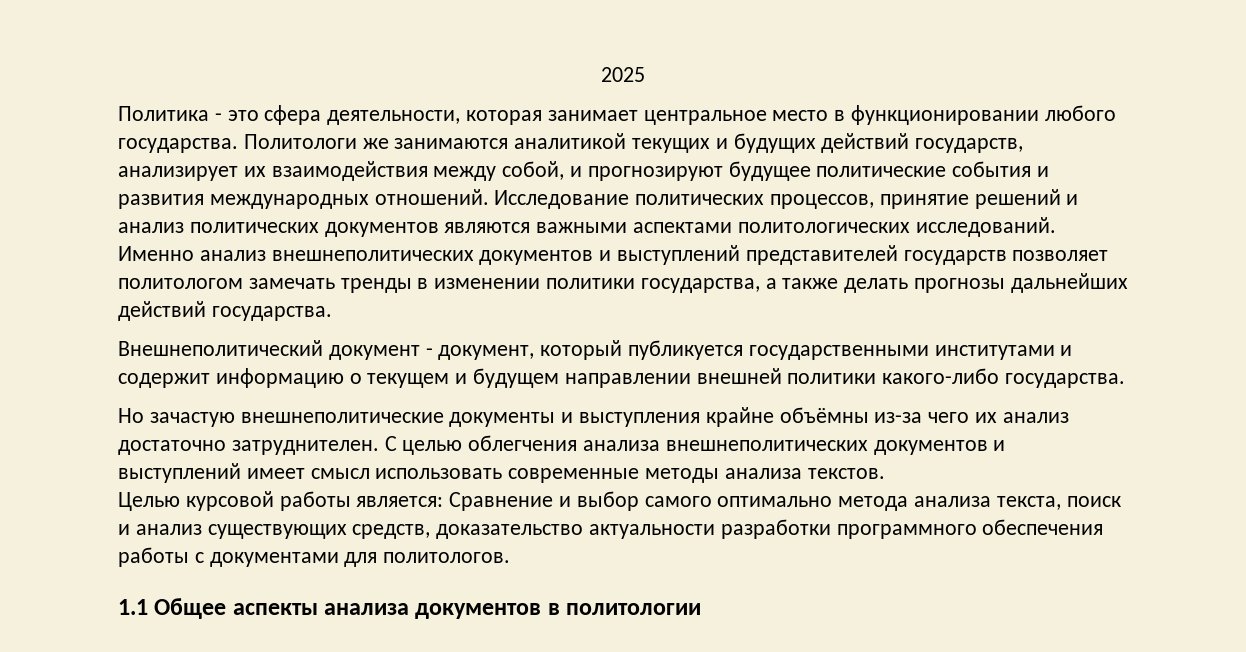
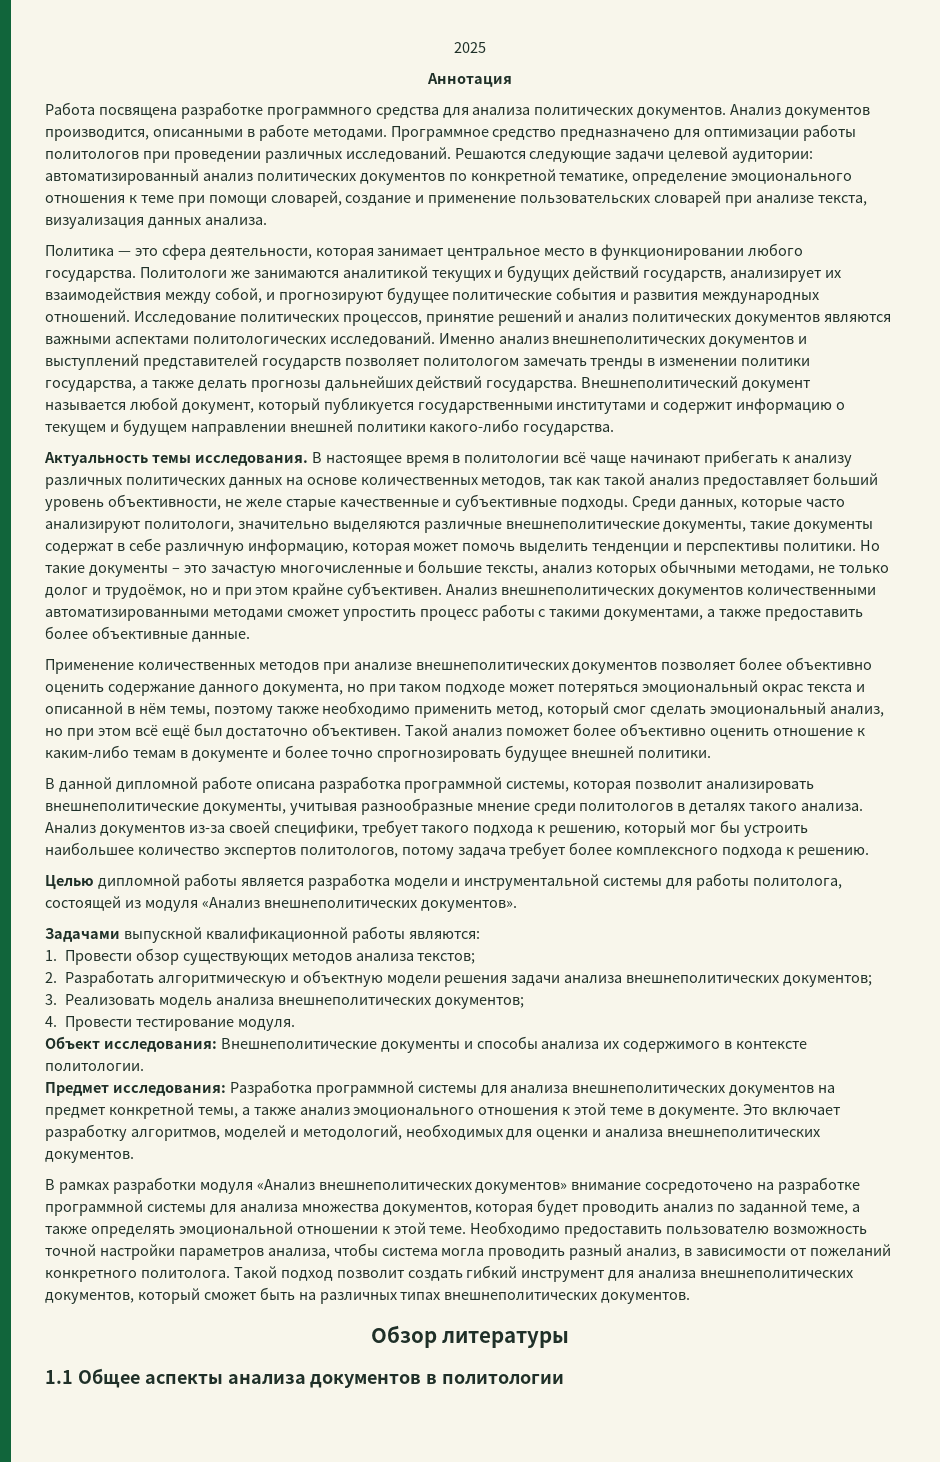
(645, 74) none -> [427,73,512,87] [45,102,871,119] [45,124,857,141] [45,147,814,163] [45,169,853,185] [45,191,867,207] [45,217,267,229] // Аннотация // Работа посвящена разработке программного средства для анализа политических документов. Анализ документов производится, описанными в работе методами. Программное средство предназначено для оптимизации работы политологов при проведении различных исследований. Решаются следующие задачи целевой аудитории: автоматизированный анализ политических документов по конкретной тематике, определение эмоционального отношения к теме при помощи словарей, создание и применение пользовательских словарей при анализе текста, визуализация данных анализа.
[214,113,222,121] - -> [117,251,131,256] —
(332, 313) // -> (578, 386) none
[425,348,433,356] - -> [45,397,178,410] называется любой
[118,407,1069,427] [118,435,1006,455] [118,463,885,483] [118,491,1121,511] [118,519,1104,539] [118,547,511,567] Но зачастую внешнеполитические документы и выступления крайне объёмны из-за чего их анализ достаточно затруднителен. С целью облегчения анализа внешнеполитических документов и выступлений имеет смысл использовать современные методы анализа текстов. // Целью курсовой работы является: Сравнение и выбор самого оптимально метода анализа текста, поиск и анализ существующих средств, доказательство актуальности разработки программного обеспечения работы с документами для политологов. -> [44,450,852,467] [45,472,878,489] [45,494,845,511] [45,521,874,533] [45,538,880,555] [45,560,889,577] [45,582,876,599] [45,604,864,621] [45,626,250,642] [45,657,873,674] [45,680,865,696] [45,701,884,718] [45,723,865,740] [45,745,712,762] [45,776,815,793] [45,798,864,815] [45,820,808,837] [45,842,870,859] [45,873,843,890] [45,896,517,912] [45,926,480,943] [45,948,476,965] [45,970,873,987] [45,994,524,1009] [45,1016,295,1031] [45,1036,808,1053] [45,1063,144,1071] [45,1080,836,1097] [45,1103,841,1119] [45,1124,821,1141] [45,1151,134,1163] [45,1177,861,1194] [45,1199,860,1216] [45,1221,868,1238] [45,1243,891,1260] [45,1265,854,1282] [45,1287,691,1304] [370,1325,570,1348] Актуальность темы исследования. В настоящее время в политологии всё чаще начинают прибегать к анализу различных политических данных на основе количественных методов, так как такой анализ предоставляет больший уровень объективности, не желе старые качественные и субъективные подходы. Среди данных, которые часто анализируют политологи, значительно выделяются различные внешнеполитические документы, такие документы содержат в себе различную информацию, которая может помочь выделить тенденции и перспективы политики. Но такие документы – это зачастую многочисленные и большие тексты, анализ которых обычными методами, не только долог и трудоёмок, но и при этом крайне субъективен. Анализ внешнеполитических документов количественными автоматизированными методами сможет упростить процесс работы с такими документами, а также предоставить более объективные данные. // Применение количественных методов при анализе внешнеполитических документов позволяет более объективно оценить содержание данного документа, но при таком подходе может потеряться эмоциональный окрас текста и описанной в нём темы, поэтому также необходимо применить метод, который смог сделать эмоциональный анализ, но при этом всё ещё был достаточно объективен. Такой анализ поможет более объективно оценить отношение к каким-либо темам в документе и более точно спрогнозировать будущее внешней политики. // В данной дипломной работе описана разработка программной системы, которая позволит анализировать внешнеполитические документы, учитывая разнообразные мнение среди политологов в деталях такого анализа. Анализ документов из-за своей специфики, требует такого подхода к решению, который мог бы устроить наибольшее количество экспертов политологов, потому задача требует более комплексного подхода к решению. // Целью дипломной работы является разработка модели и инструментальной системы для работы политолога, состоящей из модуля «Анализ внешнеполитических документов». // Задачами выпускной квалификационной работы являются: // 1. Провести обзор существующих методов анализа текстов; // 2. Разработать алгоритмическую и объектную модели решения задачи анализа внешнеполитических документов; // 3. Реализовать модель анализа внешнеполитических документов; // 4. Провести тестирование модуля. // Объект исследования: Внешнеполитические документы и способы анализа их содержимого в контексте политологии. // Предмет исследования: Разработка программной системы для анализа внешнеполитических документов на предмет конкретной темы, а также анализ эмоционального отношения к этой теме в документе. Это включает разработку алгоритмов, моделей и методологий, необходимых для оценки и анализа внешнеполитических документов. // В рамках разработки модуля «Анализ внешнеполитических документов» внимание сосредоточено на разработке программной системы для анализа множества документов, которая будет проводить анализ по заданной теме, а также определять эмоциональной отношении к этой теме. Необходимо предоставить пользователю возможность точной настройки параметров анализа, чтобы система могла проводить разный анализ, в зависимости от пожеланий конкретного политолога. Такой подход позволит создать гибкий инструмент для анализа внешнеполитических документов, который сможет быть на различных типах внешнеполитических документов. // Обзор литературы

